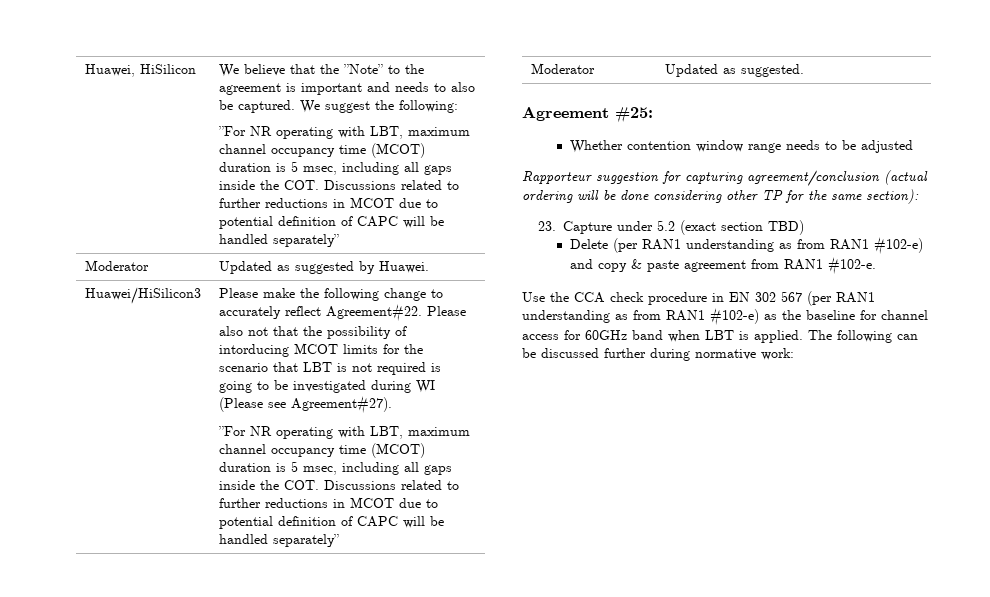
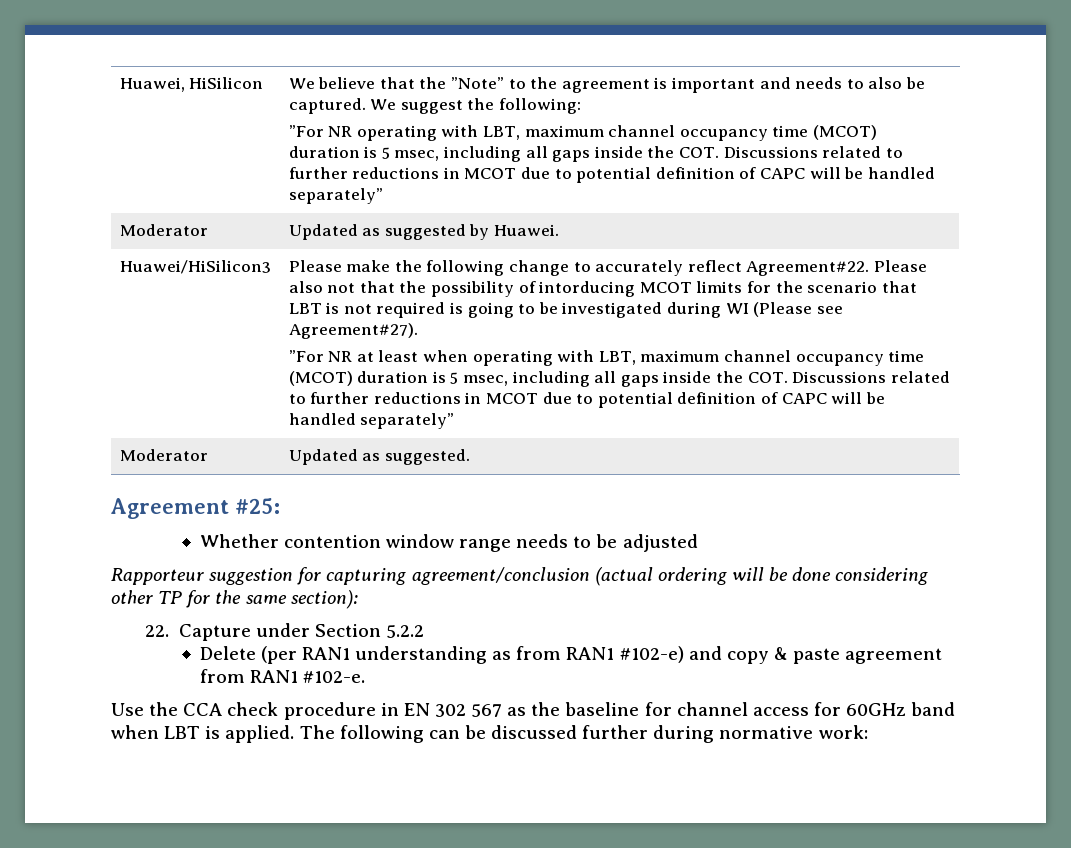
(272, 431) none -> [356,350,469,362] at least when
[538,221,557,231] 23. -> [144,625,169,637] 22.
[657,220,805,235] 5.2 (exact section TBD) -> [315,624,425,638] Section 5.2.2
[807,291,875,306] [522,308,759,326] (per RAN1 understanding as from RAN1 #102-e) -> (503, 710) none

